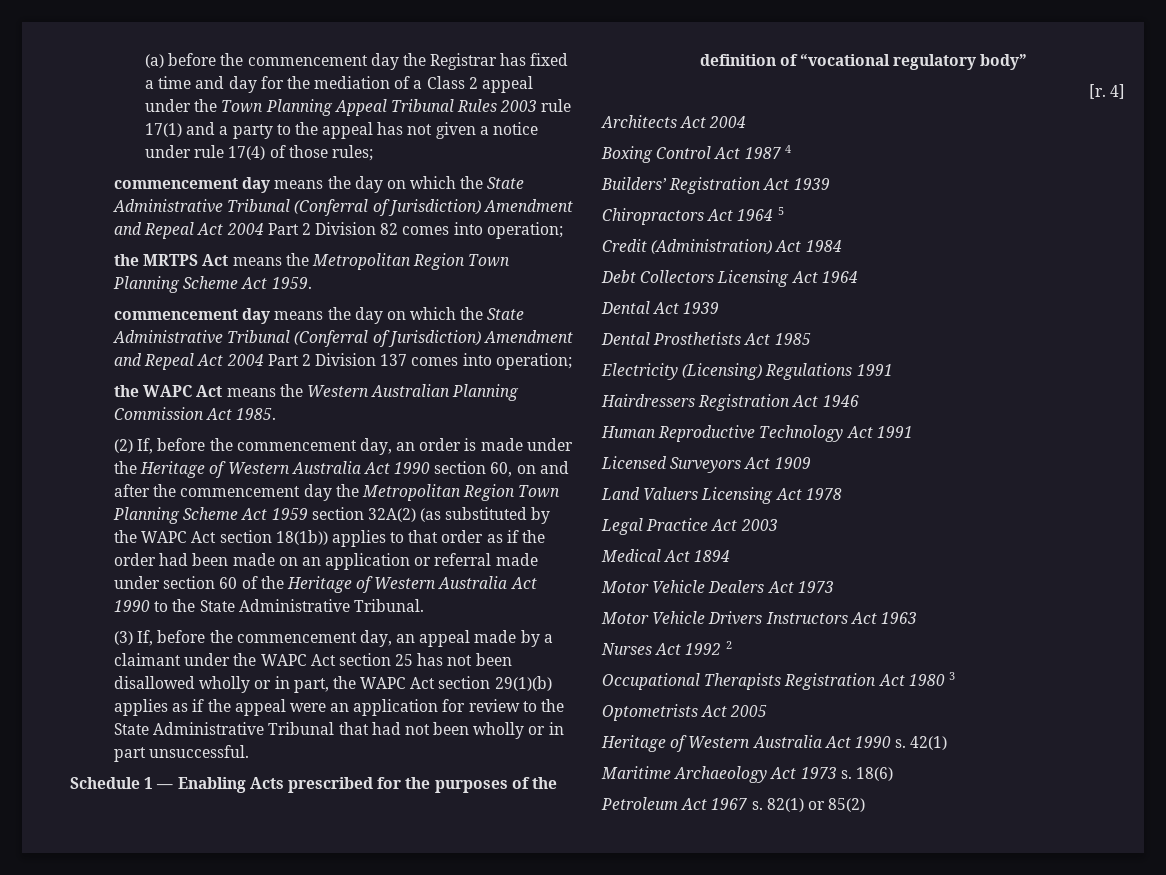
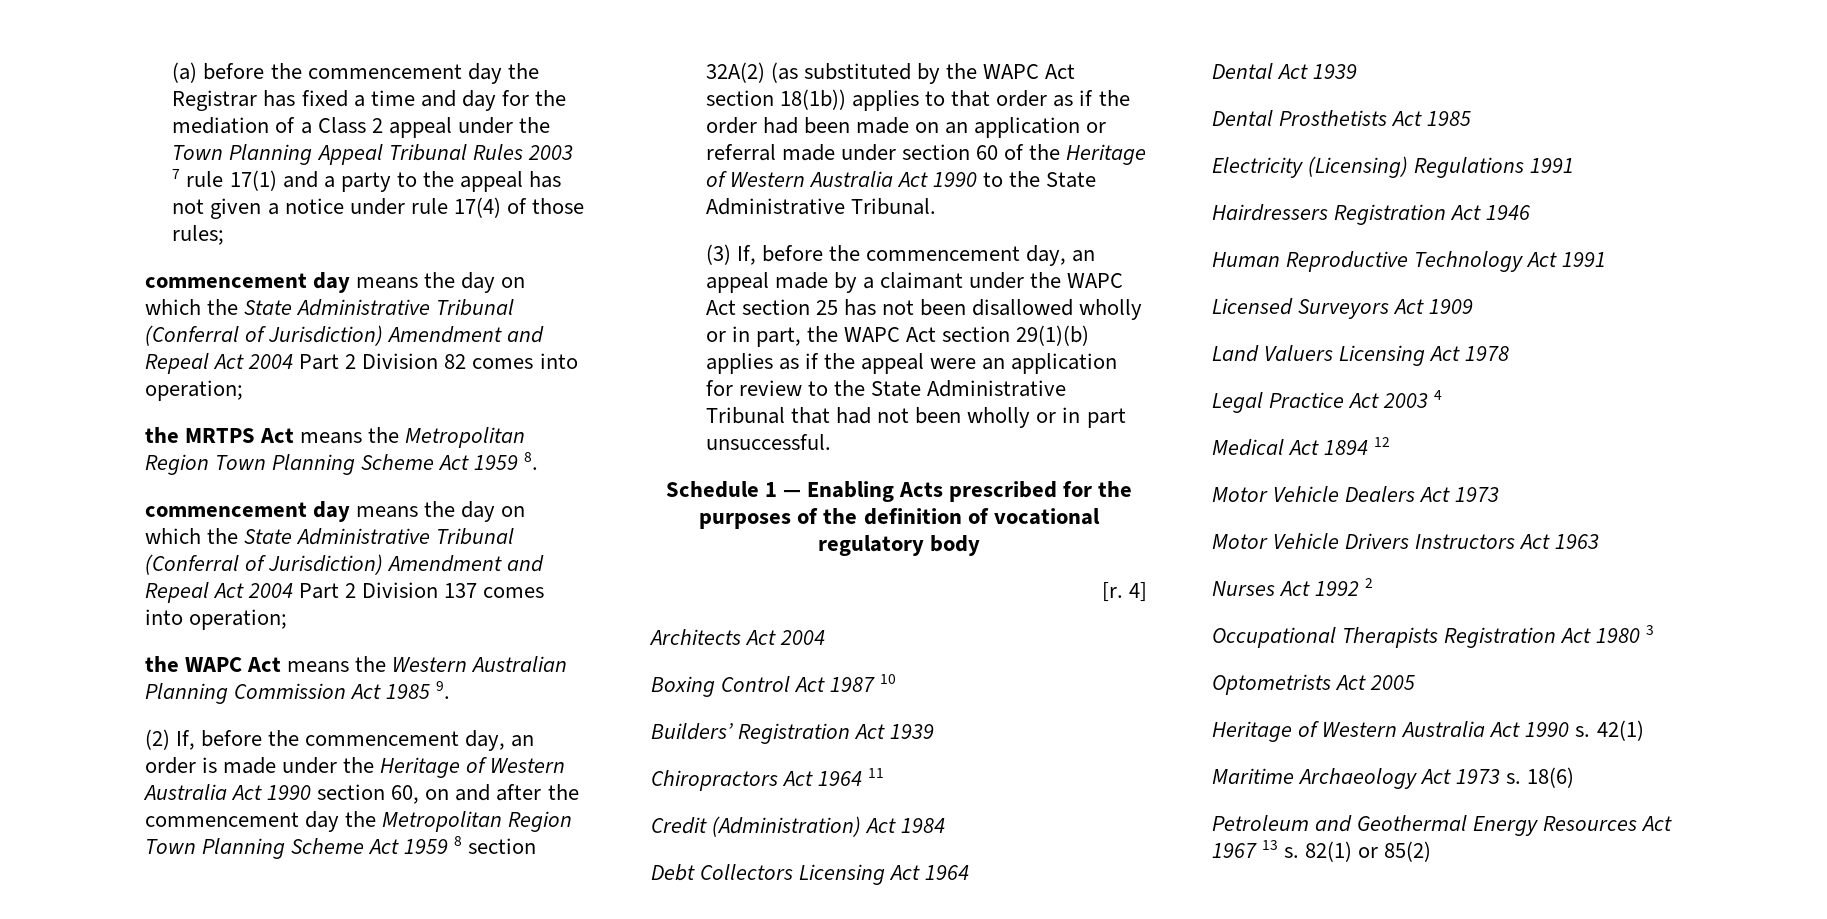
(538, 106) none -> [172,169,181,179] 7
[271,277,312,289] 1959. -> [474,452,539,470] 1959 8.
[236,408,277,420] 1985. -> [386,681,451,699] 1985 9.
(308, 514) none -> [454,836,463,846] 8
[800,54,1028,70] “vocational regulatory body” -> [993,508,1100,525] [817,535,981,556] vocational regulatory body
[784,145,791,153] 4 -> [880,674,897,684] 10
[777,207,784,215] 5 -> [868,768,885,778] 11
(778, 525) none -> [1434,390,1443,400] 4
(731, 556) none -> [1374,437,1391,447] 12
(678, 803) none -> [1315,815,1638,836] and Geothermal Energy Resources
(748, 804) none -> [1262,840,1279,850] 13

